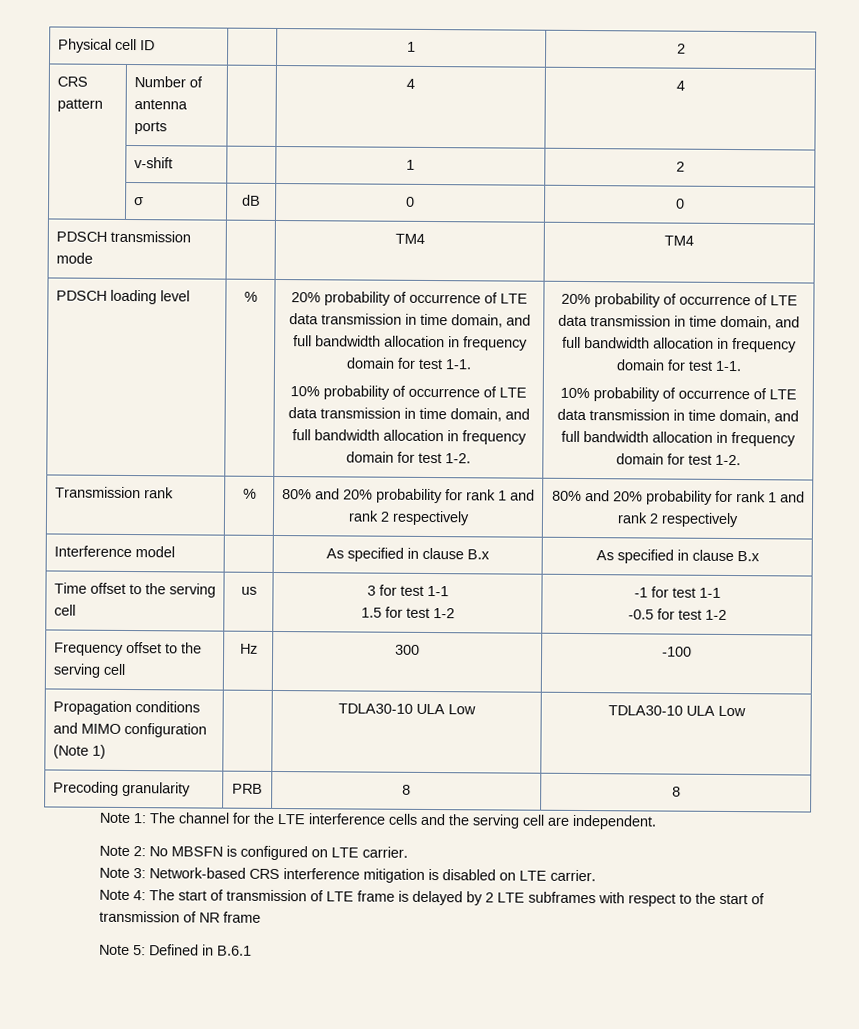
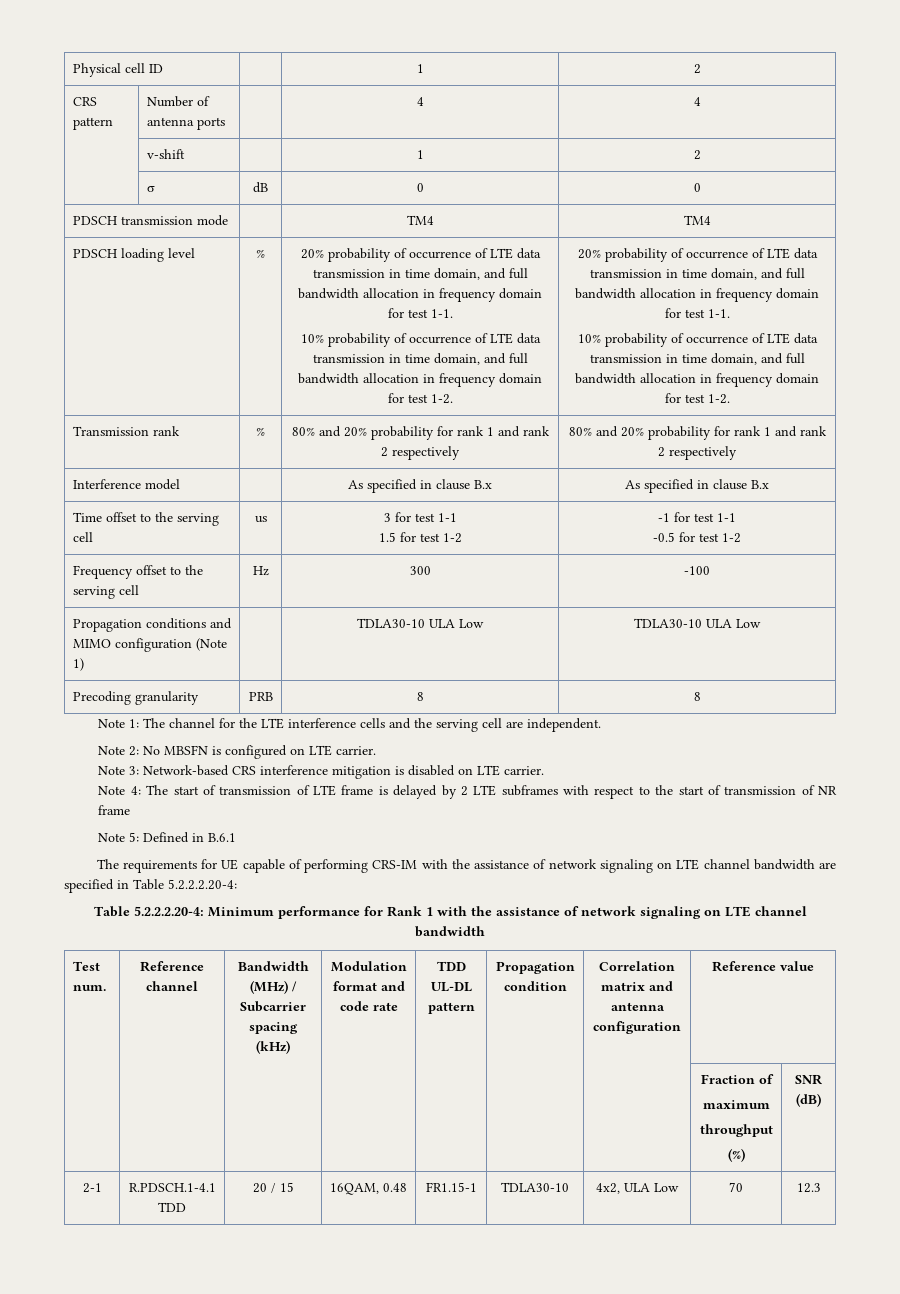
(253, 950) none -> [96,859,836,873] [64,879,237,893] [93,906,807,919] [415,926,485,937] [72,961,100,971] [72,985,106,991] [140,961,204,972] [146,981,198,991] [237,961,309,971] [250,980,297,994] [240,1001,306,1012] [249,1022,298,1034] [256,1040,290,1054] [330,961,407,972] [332,981,405,991] [339,1001,398,1011] [436,961,466,971] [430,982,472,992] [427,1002,475,1014] [495,961,575,974] [503,981,567,991] [599,961,675,971] [601,981,673,991] [610,1002,665,1011] [593,1021,681,1034] [712,961,814,972] [700,1074,774,1084] [702,1100,770,1109] [699,1124,773,1137] [727,1148,745,1162] [795,1074,822,1085] [796,1093,821,1107] [82,1183,102,1193] [128,1183,216,1192] [158,1202,186,1212] [252,1182,294,1193] [330,1183,408,1195] [425,1182,477,1192] [501,1182,569,1192] [596,1183,679,1194] [729,1182,743,1192] [796,1183,821,1193] // The requirements for UE capable of performing CRS-IM with the assistance of network signaling on LTE channel bandwidth are specified in Table 5.2.2.2.20-4: // Table 5.2.2.2.20-4: Minimum performance for Rank 1 with the assistance of network signaling on LTE channel bandwidth // Test num. | Reference channel | Bandwidth (MHz) / Subcarrier spacing (kHz) | Modulation format and code rate | TDD UL-DL pattern | Propagation condition | Correlation matrix and antenna configuration | Reference value // | | | | | | | Fraction of // maximum // throughput // (%) | SNR (dB) // 2-1 | R.PDSCH.1-4.1 TDD | 20 / 15 | 16QAM, 0.48 | FR1.15-1 | TDLA30-10 | 4x2, ULA Low | 70 | 12.3

